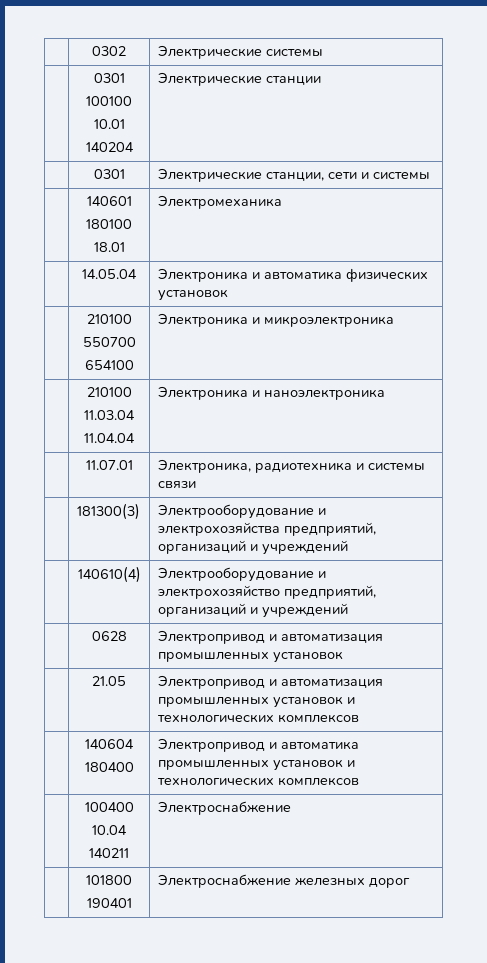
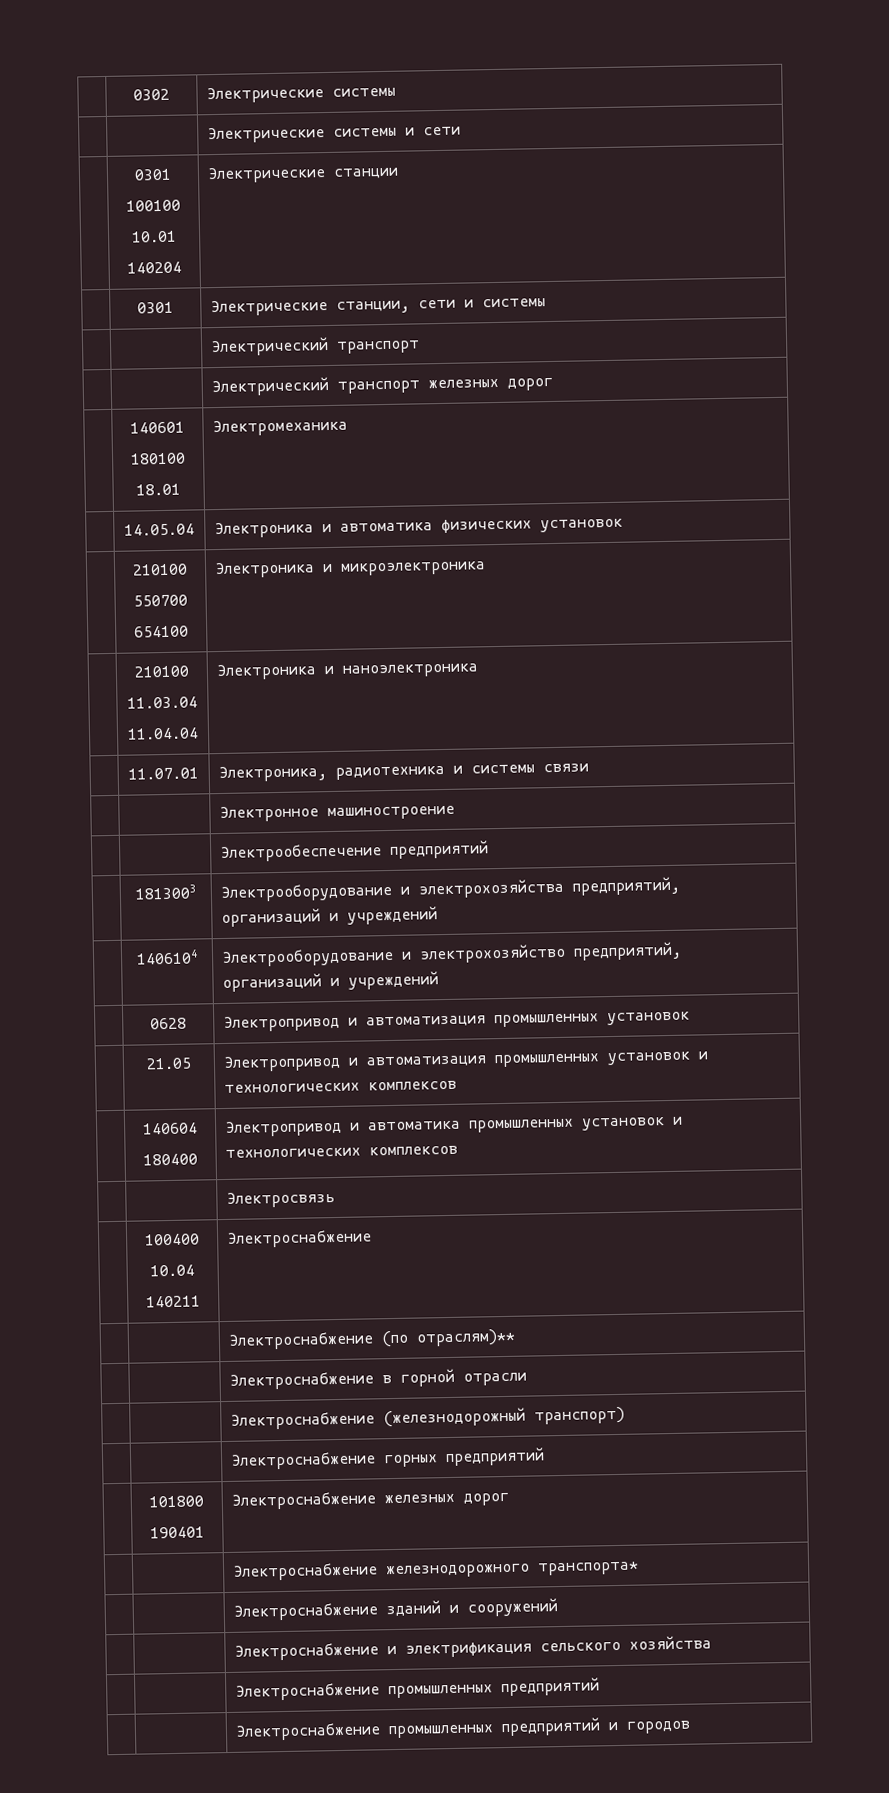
(323, 52) none -> [207,126,462,144] // | | Электрические системы и сети
(430, 175) none -> [210,336,421,357] [211,376,554,397] // | | Электрический транспорт // | | Электрический транспорт железных дорог
[76,503,140,520] 181300(3) -> [219,805,456,823] [220,840,490,863] [135,884,196,900] | Электронное машиностроение // | | Электрообеспечение предприятий // | 1813003
[77,566,141,583] 140610(4) -> [136,949,198,965] 1406104
(359, 781) none -> [226,1191,336,1208] // | | Электросвязь
(291, 808) none -> [228,1328,517,1350] [229,1368,528,1390] [230,1406,626,1430] [230,1447,546,1470] // | | Электроснабжение (по отраслям)** // | | Электроснабжение в горной отрасли // | | Электроснабжение (железнодорожный транспорт) // | | Электроснабжение горных предприятий
(410, 883) none -> [232,1561,640,1581] [233,1598,559,1621] [234,1635,713,1661] [235,1677,601,1701] [235,1717,692,1741] // | | Электроснабжение железнодорожного транспорта* // | | Электроснабжение зданий и сооружений // | | Электроснабжение и электрификация сельского хозяйства // | | Электроснабжение промышленных предприятий // | | Электроснабжение промышленных предприятий и городов

